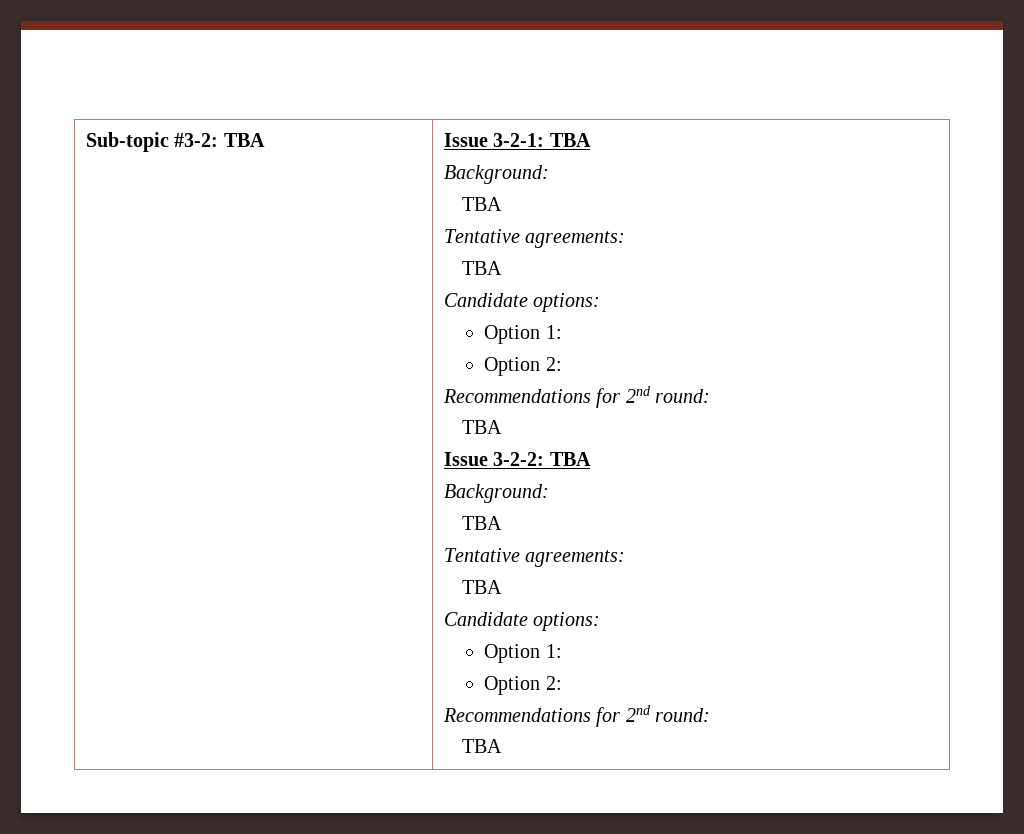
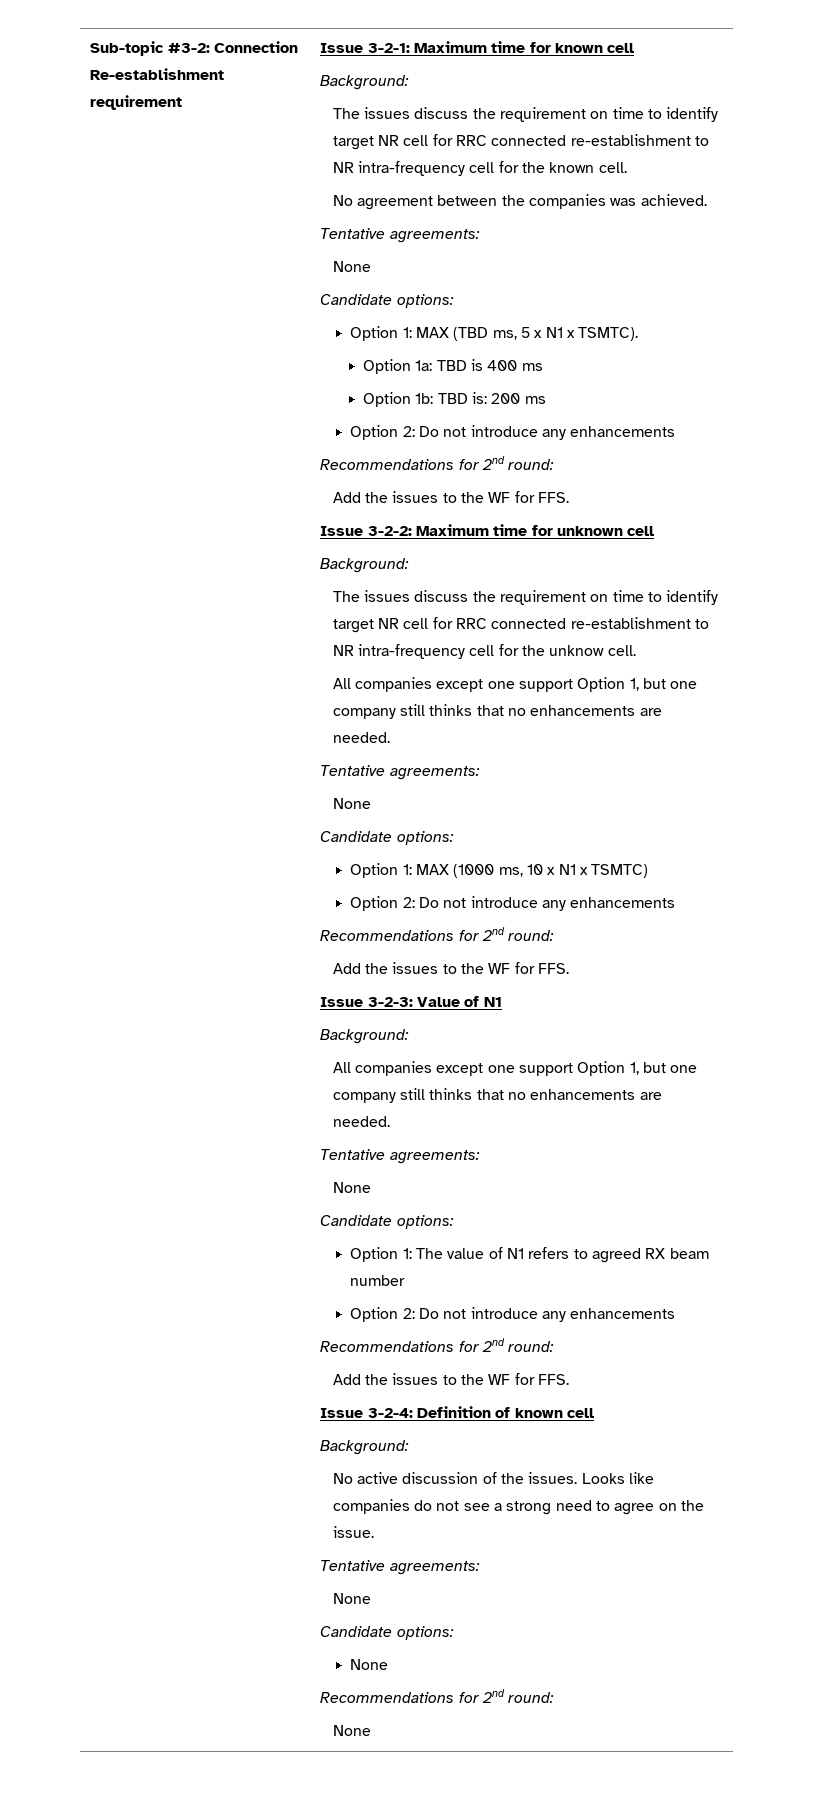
[223,133,265,147] TBA -> [213,41,298,53] [90,68,225,80] [90,95,183,110] Connection Re-establishment requirement
[549,133,591,147] [443,165,549,184] [462,197,503,211] [443,229,626,248] [462,261,503,275] [443,293,601,312] [484,325,562,344] [484,357,562,376] [442,386,710,408] [462,420,503,434] [443,452,591,466] [443,484,549,503] [462,516,503,530] [443,548,626,567] [462,580,503,594] [443,612,601,631] [484,644,562,663] [484,676,562,695] [442,705,710,727] [462,739,503,753] TBA // Background: // TBA // Tentative agreements: // TBA // Candidate options: // Option 1: // Option 2: // Recommendations for 2nd round: // TBA // Issue 3-2-2: TBA // Background: // TBA // Tentative agreements: // TBA // Candidate options: // Option 1: // Option 2: // Recommendations for 2nd round: // TBA -> [413,41,635,53] [320,75,410,90] [332,107,719,122] [332,134,710,150] [332,161,627,176] [332,194,707,210] [320,228,480,243] [332,261,371,272] [320,294,454,308] [350,326,639,341] [362,359,543,374] [362,392,546,407] [350,425,676,440] [320,456,555,470] [332,491,570,503] [320,524,655,536] [320,558,410,573] [332,590,719,605] [332,617,710,633] [332,644,636,659] [332,677,698,692] [332,704,662,719] [332,732,390,743] [320,765,480,780] [332,798,371,809] [320,831,454,845] [350,863,649,878] [350,896,676,911] [320,927,555,941] [332,962,570,974] [320,996,502,1007] [320,1029,410,1044] [332,1061,698,1076] [332,1088,662,1103] [332,1116,390,1127] [320,1149,480,1164] [332,1182,371,1193] [320,1215,454,1229] [350,1247,709,1263] [350,1275,406,1286] [350,1307,676,1322] [320,1338,555,1352] [332,1373,570,1385] [320,1406,594,1418] [320,1440,410,1455] [332,1472,655,1484] [332,1499,704,1515] [332,1526,374,1538] [320,1560,480,1575] [332,1593,371,1604] [320,1626,454,1640] [350,1659,389,1670] [320,1689,555,1703] [332,1725,371,1736] Maximum time for known cell // Background: // The issues discuss the requirement on time to identify target NR cell for RRC connected re-establishment to NR intra-frequency cell for the known cell. // No agreement between the companies was achieved. // Tentative agreements: // None // Candidate options: // Option 1: MAX (TBD ms, 5 x N1 x TSMTC). // Option 1a: TBD is 400 ms // Option 1b: TBD is: 200 ms // Option 2: Do not introduce any enhancements // Recommendations for 2nd round: // Add the issues to the WF for FFS. // Issue 3-2-2: Maximum time for unknown cell // Background: // The issues discuss the requirement on time to identify target NR cell for RRC connected re-establishment to NR intra-frequency cell for the unknow cell. // All companies except one support Option 1, but one company still thinks that no enhancements are needed. // Tentative agreements: // None // Candidate options: // Option 1: MAX (1000 ms, 10 x N1 x TSMTC) // Option 2: Do not introduce any enhancements // Recommendations for 2nd round: // Add the issues to the WF for FFS. // Issue 3-2-3: Value of N1 // Background: // All companies except one support Option 1, but one company still thinks that no enhancements are needed. // Tentative agreements: // None // Candidate options: // Option 1: The value of N1 refers to agreed RX beam number // Option 2: Do not introduce any enhancements // Recommendations for 2nd round: // Add the issues to the WF for FFS. // Issue 3-2-4: Definition of known cell // Background: // No active discussion of the issues. Looks like companies do not see a strong need to agree on the issue. // Tentative agreements: // None // Candidate options: // None // Recommendations for 2nd round: // None

